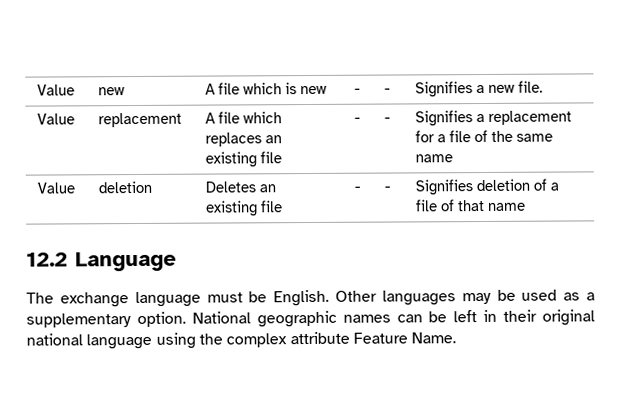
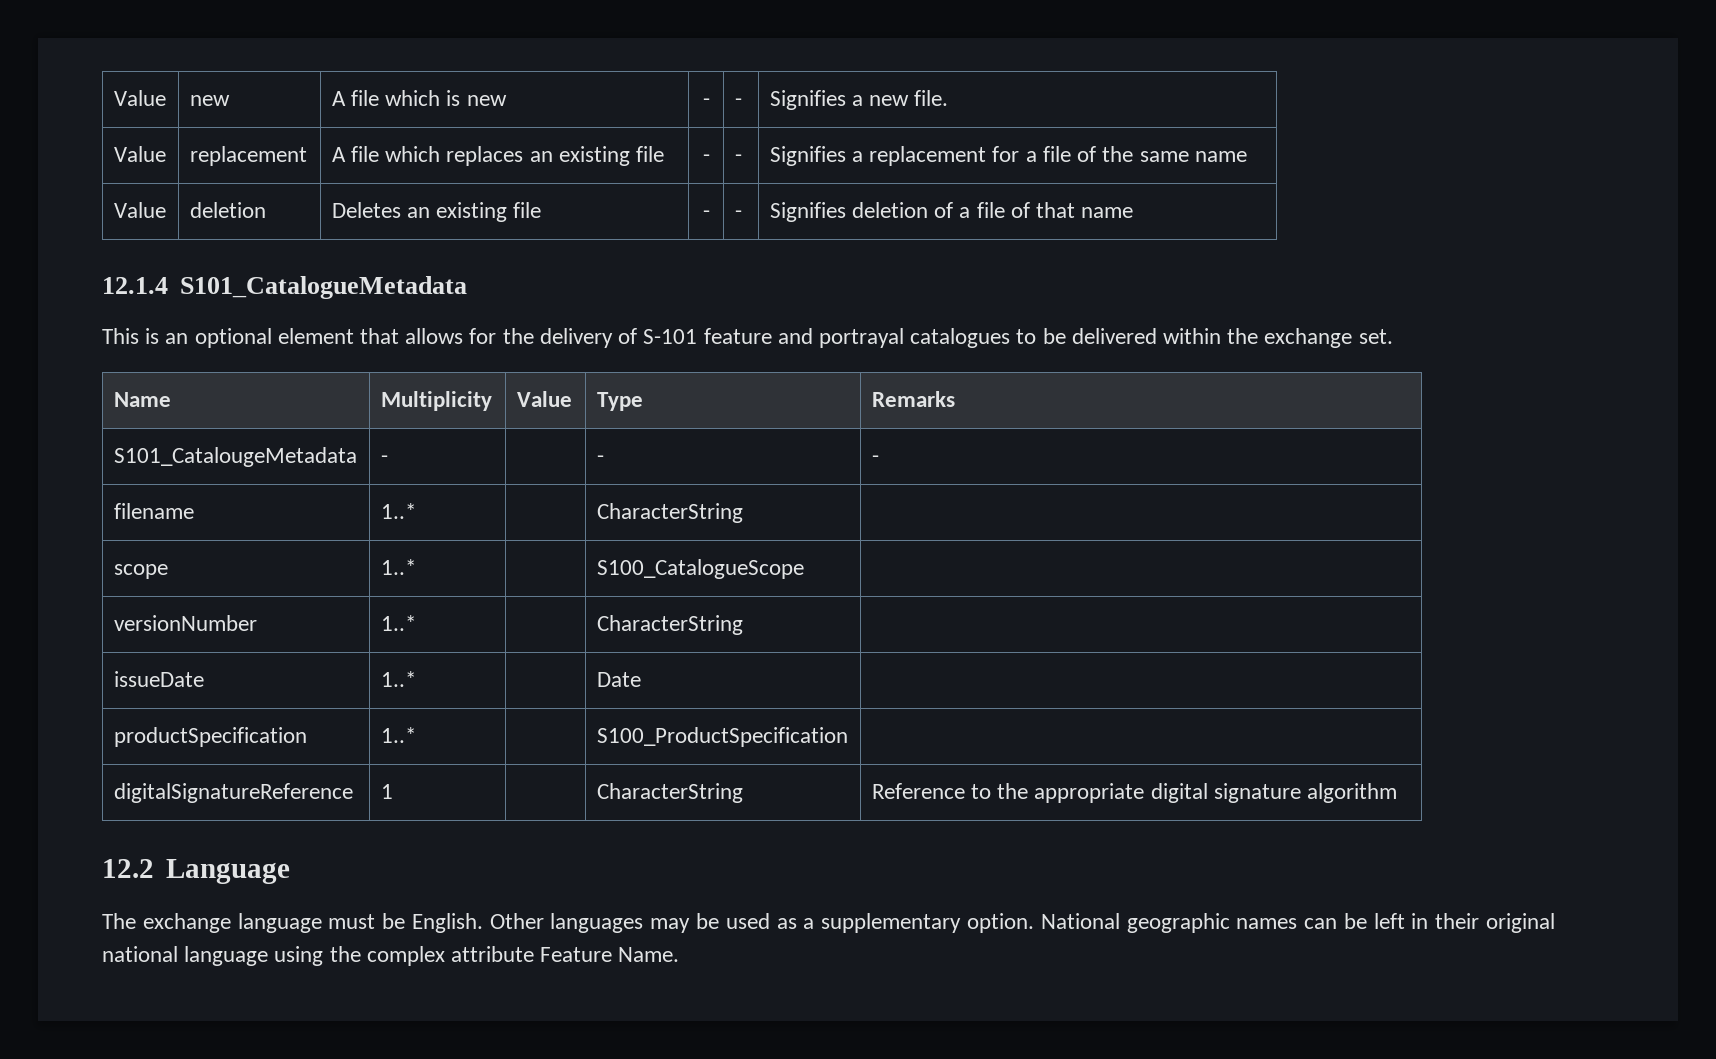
(526, 206) none -> [102,276,467,299] [102,328,1393,348] [113,392,171,407] [380,391,492,411] [516,391,572,407] [596,392,643,411] [871,391,955,407] [113,447,357,467] [380,455,388,463] [596,455,604,463] [871,455,879,463] [113,503,194,519] [380,503,416,519] [596,503,743,523] [113,564,168,579] [380,559,416,575] [596,559,804,579] [113,615,257,631] [380,615,416,631] [596,615,743,635] [113,671,204,687] [380,671,416,687] [596,672,641,687] [113,727,307,747] [380,727,416,743] [596,727,848,747] [113,783,353,803] [380,784,393,799] [596,783,743,803] [871,783,1398,803] // 12.1.4 S101_CatalogueMetadata // This is an optional element that allows for the delivery of S-101 feature and portrayal catalogues to be delivered within the exchange set. // Name | Multiplicity | Value | Type | Remarks // S101_CatalougeMetadata | - | | - | - // filename | 1..* | | CharacterString | // scope | 1..* | | S100_CatalogueScope | // versionNumber | 1..* | | CharacterString | // issueDate | 1..* | | Date | // productSpecification | 1..* | | S100_ProductSpecification | // digitalSignatureReference | 1 | | CharacterString | Reference to the appropriate digital signature algorithm

